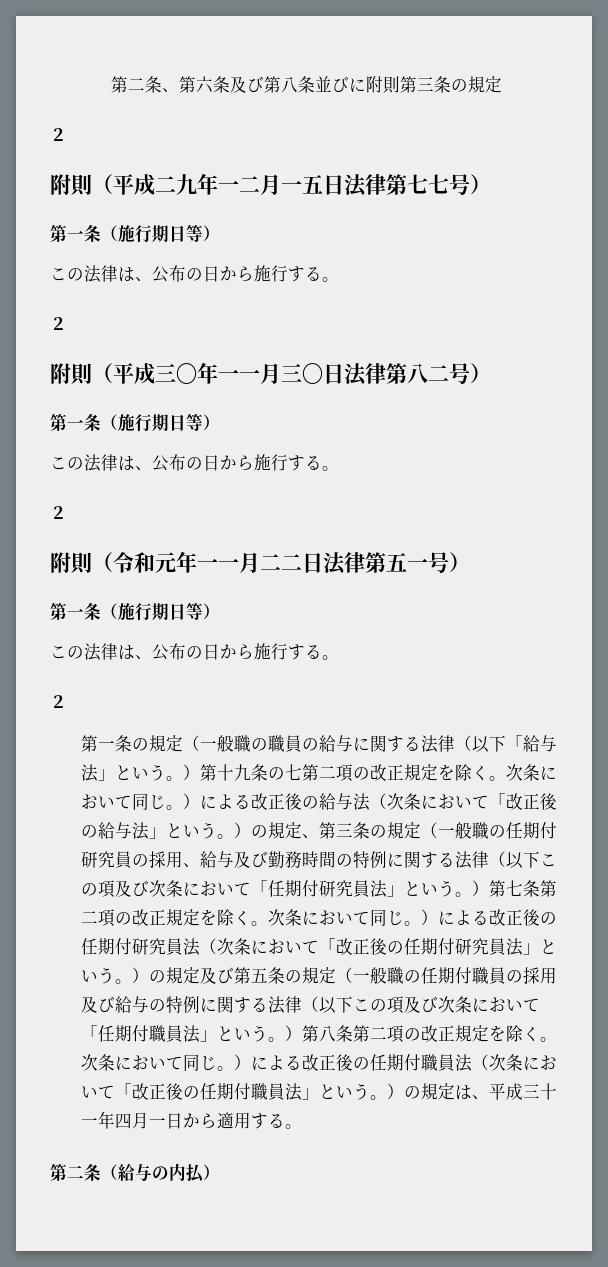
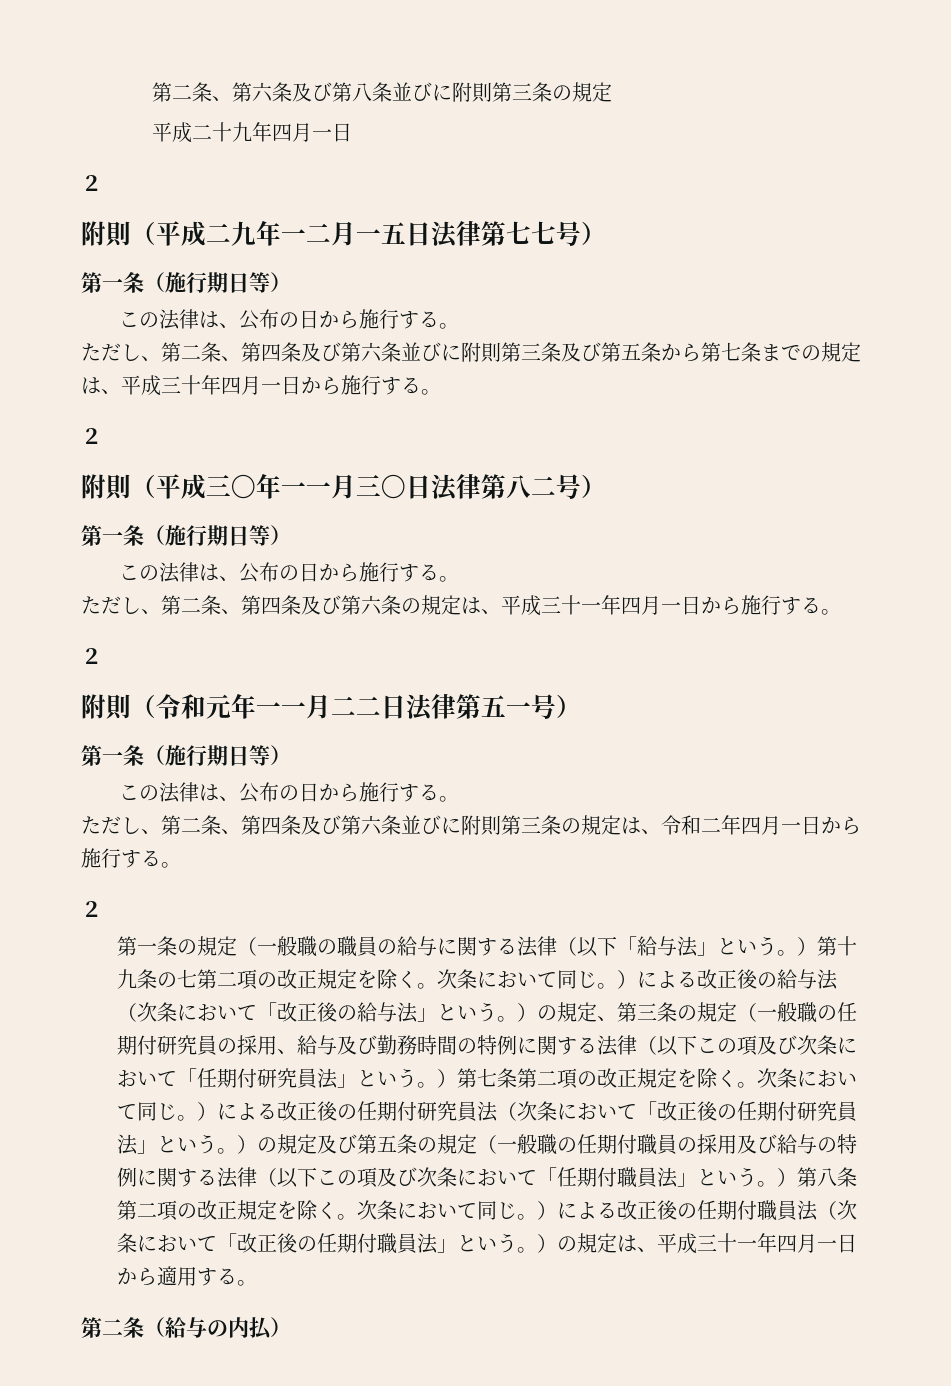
(502, 84) none -> [152,122,353,143] // 平成二十九年四月一日
(339, 279) none -> [81,342,861,363] [81,375,441,396] // ただし、第二条、第四条及び第六条並びに附則第三条及び第五条から第七条までの規定は、平成三十年四月一日から施行する。
(339, 468) none -> [81,595,841,616] // ただし、第二条、第四条及び第六条の規定は、平成三十一年四月一日から施行する。
(339, 657) none -> [81,815,861,836] [81,848,181,868] // ただし、第二条、第四条及び第六条並びに附則第三条の規定は、令和二年四月一日から施行する。

